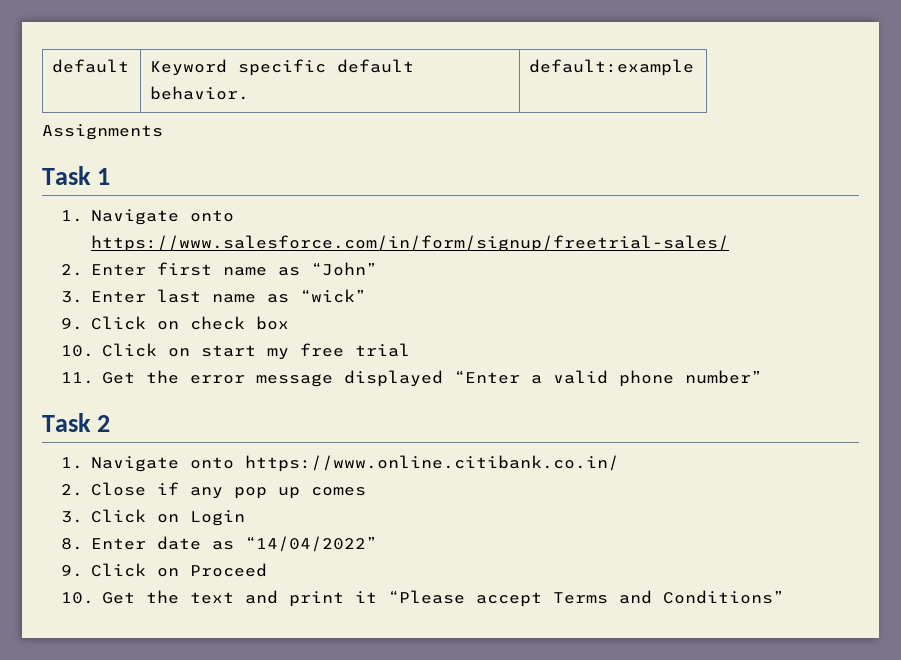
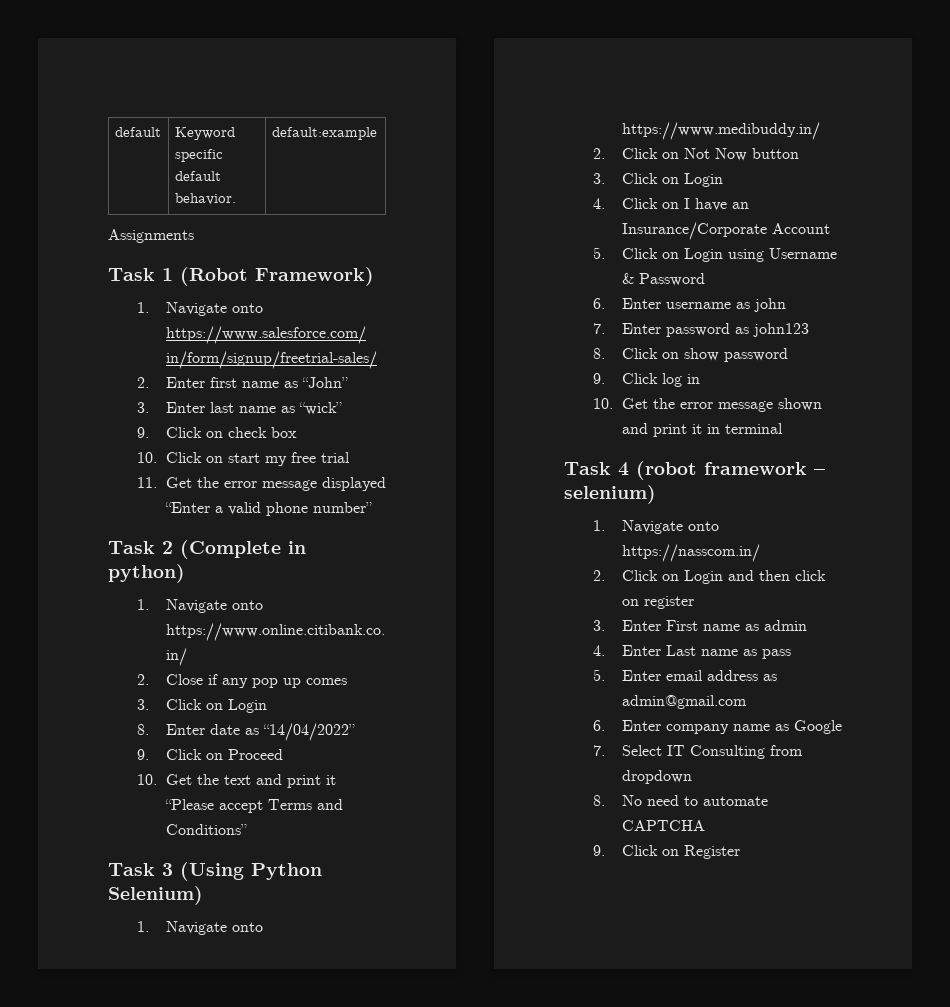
(111, 176) none -> [180,267,374,286] (Robot Framework)
(111, 423) none -> [180,540,306,559] [108,564,185,583] (Complete in python)
(785, 597) none -> [108,862,322,881] [108,886,203,905] [136,921,263,935] [621,122,820,140] [592,148,799,161] [592,173,723,187] [592,198,749,211] [621,222,830,240] [592,247,837,262] [621,273,705,286] [592,298,786,312] [592,323,809,337] [592,348,788,362] [592,373,700,387] [592,398,822,412] [621,423,783,437] [564,461,825,480] [564,485,656,504] [592,520,719,534] [621,544,760,562] [592,570,826,584] [621,596,694,609] [592,620,807,631] [592,645,791,659] [592,669,777,681] [621,695,747,709] [592,720,842,734] [592,745,803,759] [621,770,692,784] [592,795,768,806] [621,820,705,831] [592,845,740,859] // Task 3 (Using Python Selenium) // 1. Navigate onto https://www.medibuddy.in/ // 2. Click on Not Now button // 3. Click on Login // 4. Click on I have an Insurance/Corporate Account // 5. Click on Login using Username & Password // 6. Enter username as john // 7. Enter password as john123 // 8. Click on show password // 9. Click log in // 10. Get the error message shown and print it in terminal // Task 4 (robot framework – selenium) // 1. Navigate onto https://nasscom.in/ // 2. Click on Login and then click on register // 3. Enter First name as admin // 4. Enter Last name as pass // 5. Enter email address as admin@gmail.com // 6. Enter company name as Google // 7. Select IT Consulting from dropdown // 8. No need to automate CAPTCHA // 9. Click on Register

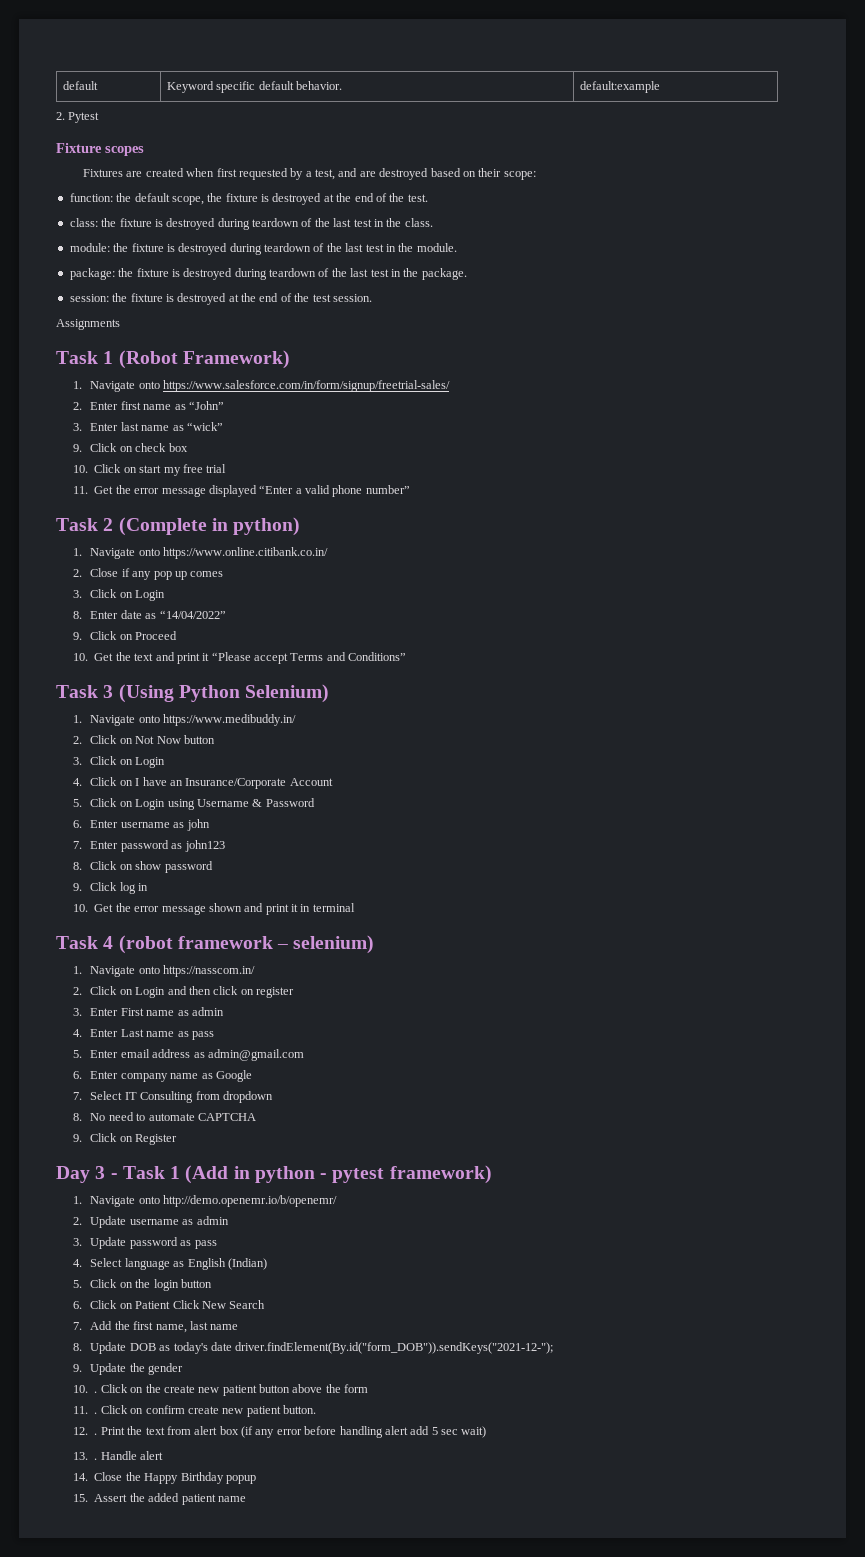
(377, 133) none -> [56,112,100,123] [56,143,144,156] [82,168,536,180] [69,193,428,205] [69,218,433,230] [69,243,457,255] [69,268,467,280] [69,293,372,305] // 2. Pytest // Fixture scopes // Fixtures are created when first requested by a test, and are destroyed based on their scope: // function: the default scope, the fixture is destroyed at the end of the test. // class: the fixture is destroyed during teardown of the last test in the class. // module: the fixture is destroyed during teardown of the last test in the module. // package: the fixture is destroyed during teardown of the last test in the package. // session: the fixture is destroyed at the end of the test session.
(740, 852) none -> [56,1165,492,1184] [73,1195,338,1207] [73,1216,229,1228] [73,1237,217,1249] [73,1258,267,1270] [73,1279,212,1291] [73,1300,266,1309] [73,1321,239,1333] [73,1342,554,1354] [73,1363,184,1375] [73,1384,369,1396] [73,1405,317,1417] [73,1426,487,1438] [73,1451,164,1460] [73,1472,256,1484] [73,1493,246,1505] // Day 3 - Task 1 (Add in python - pytest framework) // 1. Navigate onto http://demo.openemr.io/b/openemr/ // 2. Update username as admin // 3. Update password as pass // 4. Select language as English (Indian) // 5. Click on the login button // 6. Click on Patient Click New Search // 7. Add the first name, last name // 8. Update DOB as today's date driver.findElement(By.id("form_DOB")).sendKeys("2021-12-"); // 9. Update the gender // 10. . Click on the create new patient button above the form // 11. . Click on confirm create new patient button. // 12. . Print the text from alert box (if any error before handling alert add 5 sec wait) // 13. . Handle alert // 14. Close the Happy Birthday popup // 15. Assert the added patient name

